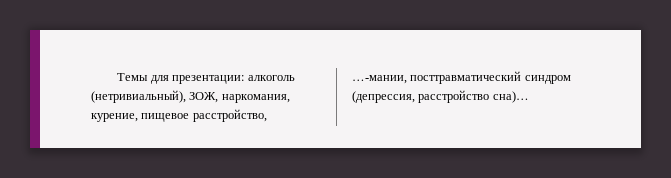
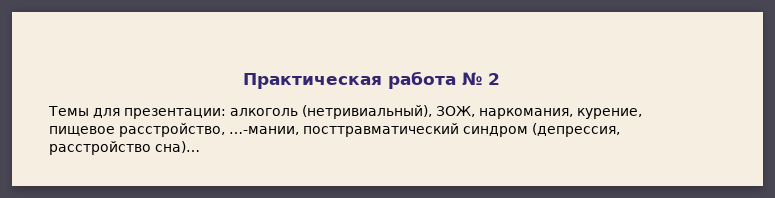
(117, 77) none -> [243,71,500,89] Практическая работа № 2 //

